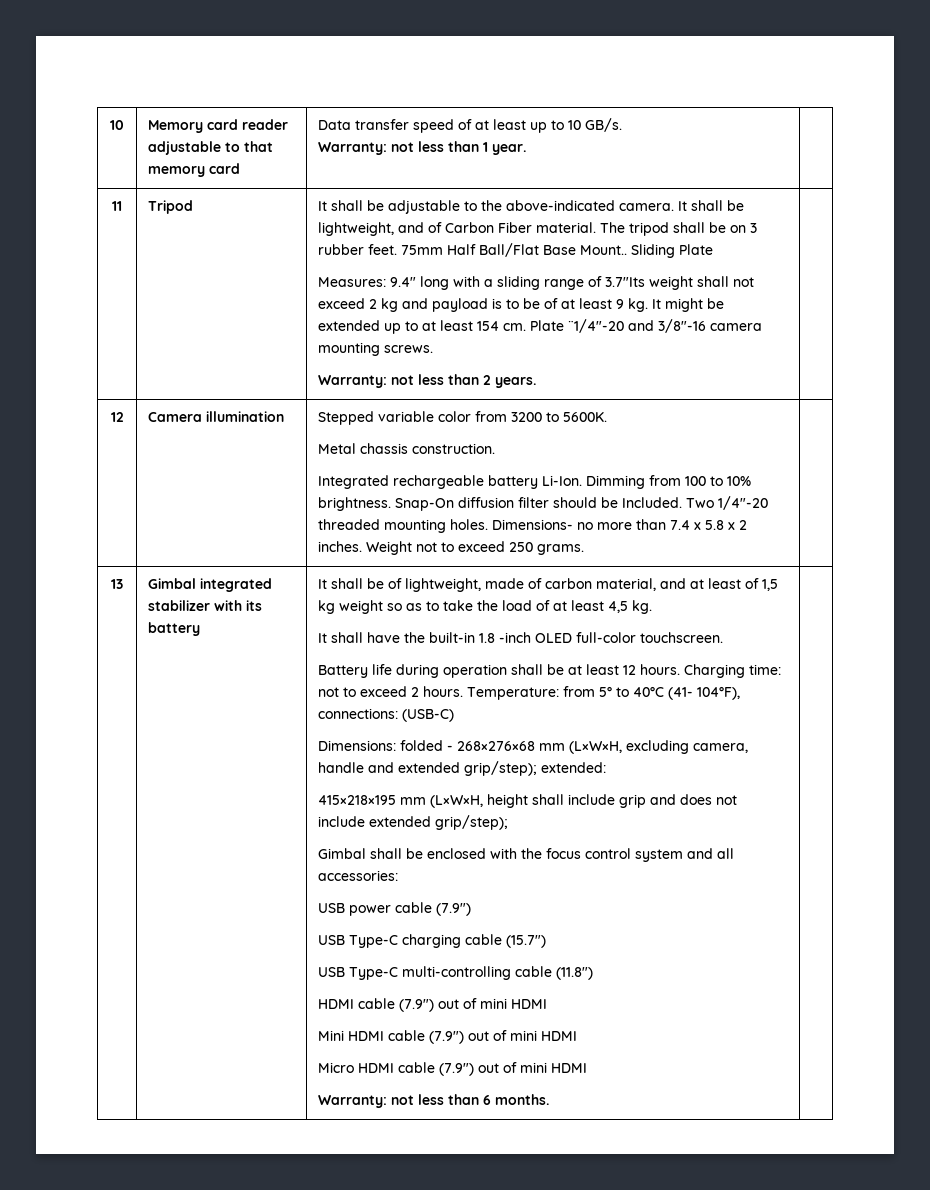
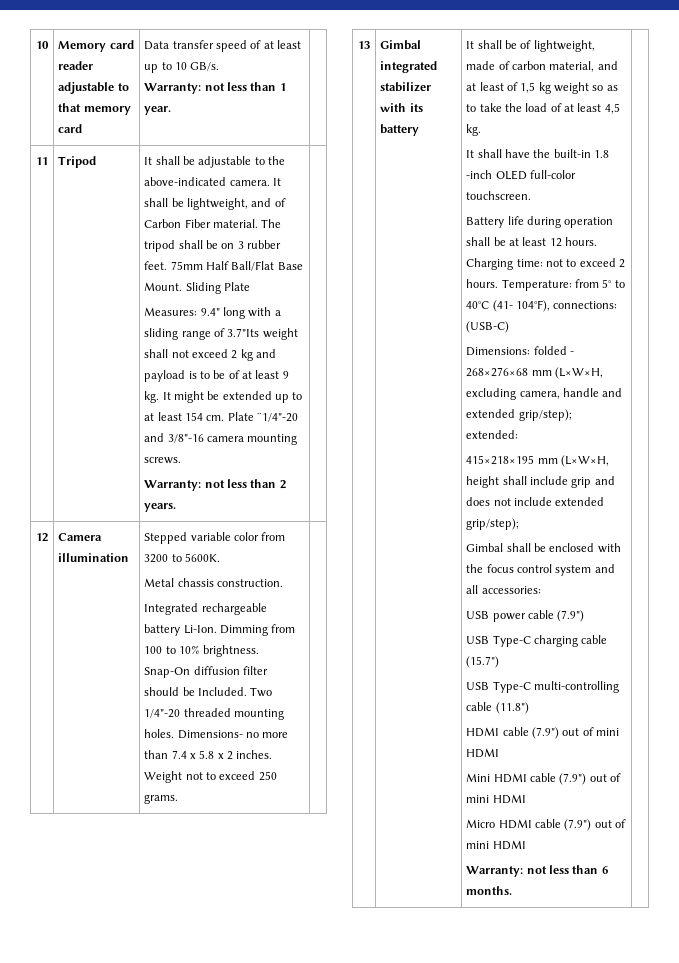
[580,245,628,255] Mount.. -> [144,282,183,291] Mount.

